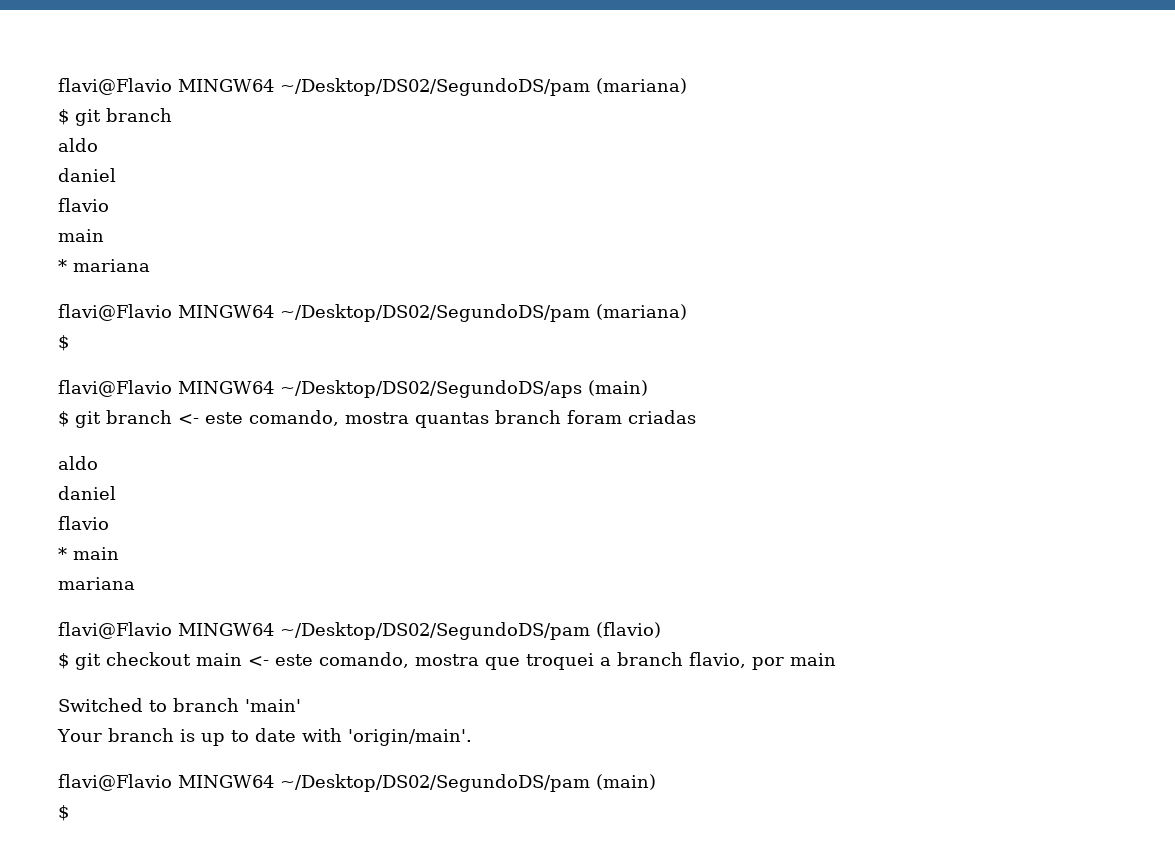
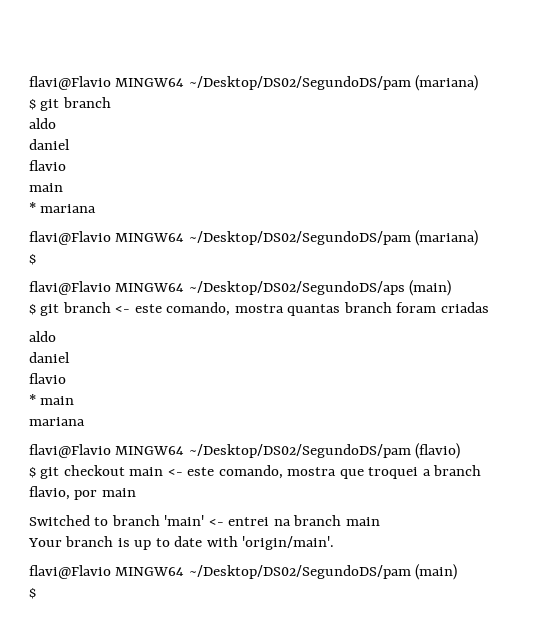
(301, 705) none -> [208,515,380,526] <- entrei na branch main

